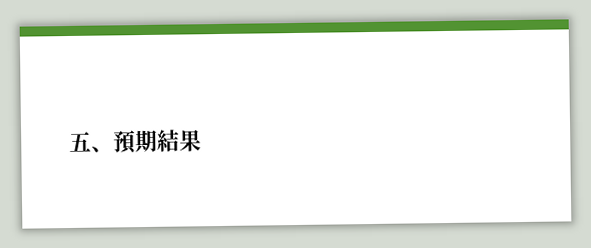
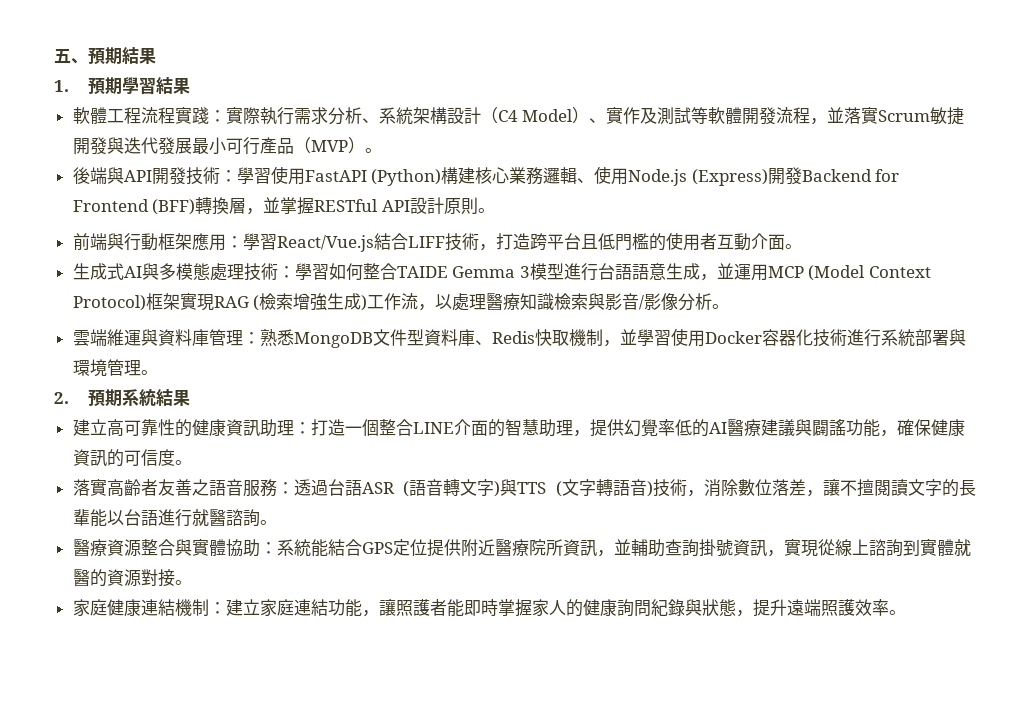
(202, 140) none -> [54,77,190,95] [72,107,965,125] [72,137,382,155] [72,166,900,186] [72,197,495,215] [72,232,802,252] [72,263,932,281] [72,293,730,311] [72,328,966,348] [72,359,158,377] [54,389,190,407] [72,419,965,437] [72,449,192,467] [72,479,976,497] [72,509,277,527] [72,539,971,557] [72,569,192,587] [72,599,906,617] // 1.預期學習結果 // 軟體工程流程實踐：實際執行需求分析、系統架構設計（C4 Model）、實作及測試等軟體開發流程，並落實Scrum敏捷開發與迭代發展最小可行產品（MVP）。 // 後端與API開發技術：學習使用FastAPI (Python)構建核心業務邏輯、使用Node.js (Express)開發Backend for Frontend (BFF)轉換層，並掌握RESTful API設計原則。 // 前端與行動框架應用：學習React/Vue.js結合LIFF技術，打造跨平台且低門檻的使用者互動介面。 // 生成式AI與多模態處理技術：學習如何整合TAIDE Gemma 3模型進行台語語意生成，並運用MCP (Model Context Protocol)框架實現RAG (檢索增強生成)工作流，以處理醫療知識檢索與影音/影像分析。 // 雲端維運與資料庫管理：熟悉MongoDB文件型資料庫、Redis快取機制，並學習使用Docker容器化技術進行系統部署與環境管理。 // 2.預期系統結果 // 建立高可靠性的健康資訊助理：打造一個整合LINE介面的智慧助理，提供幻覺率低的AI醫療建議與闢謠功能，確保健康資訊的可信度。 // 落實高齡者友善之語音服務：透過台語ASR (語音轉文字)與TTS (文字轉語音)技術，消除數位落差，讓不擅閱讀文字的長輩能以台語進行就醫諮詢。 // 醫療資源整合與實體協助：系統能結合GPS定位提供附近醫療院所資訊，並輔助查詢掛號資訊，實現從線上諮詢到實體就醫的資源對接。 // 家庭健康連結機制：建立家庭連結功能，讓照護者能即時掌握家人的健康詢問紀錄與狀態，提升遠端照護效率。

